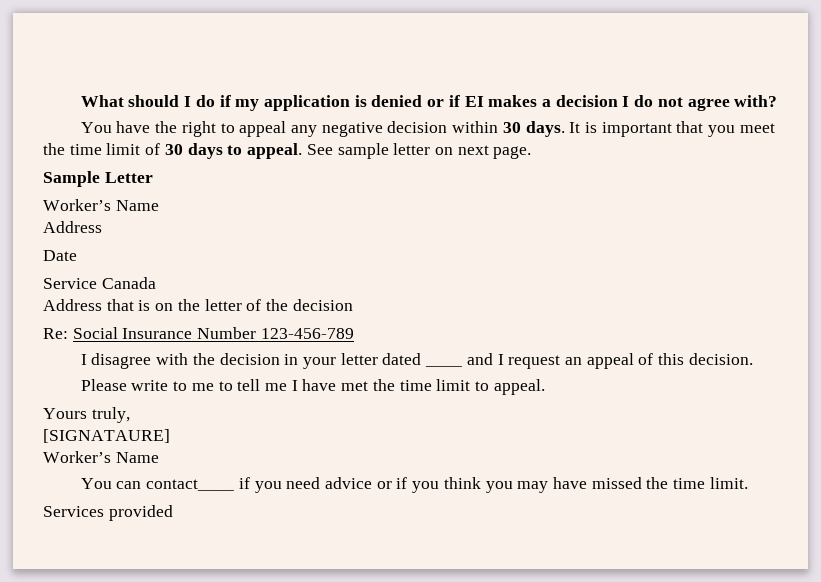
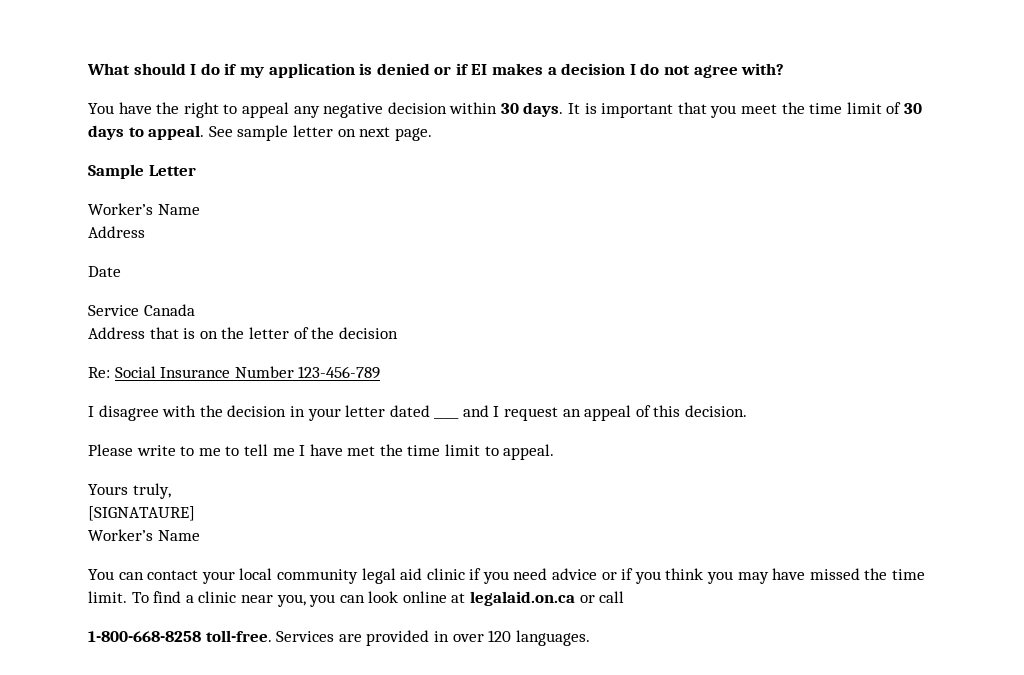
[146,479,235,491] contact____ -> [147,568,465,584] contact your local community legal aid clinic
[43,505,173,521] // Services provided -> [131,591,625,607] [88,630,590,646] To find a clinic near you, you can look online at legalaid.on.ca or call // 1-800-668-8258 toll-free. Services are provided in over 120 languages.

